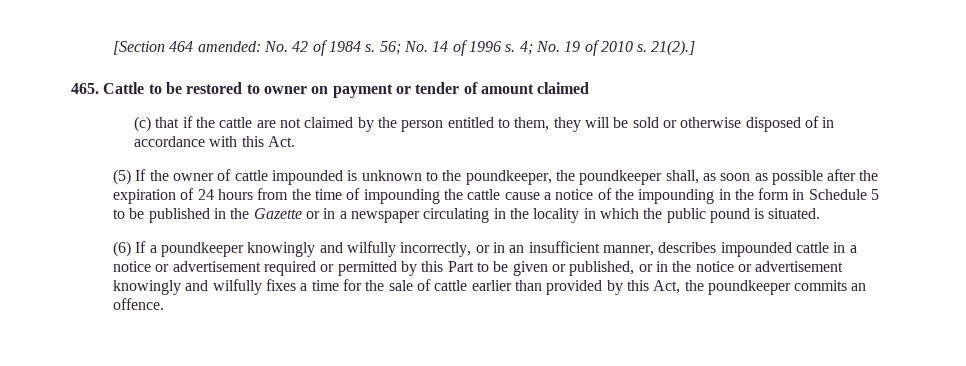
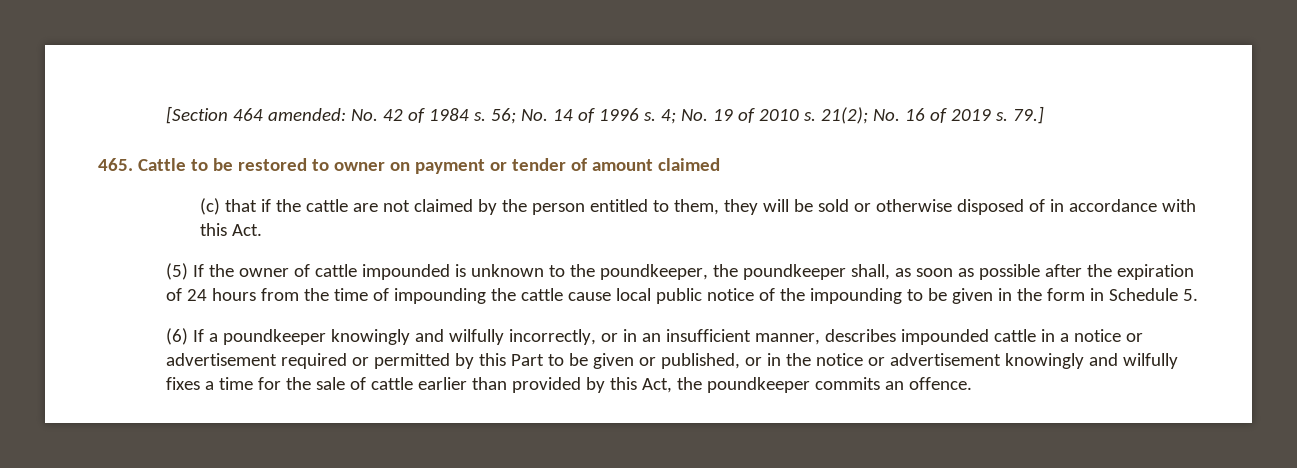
[651,40,696,56] 21(2).] -> [821,106,1045,124] 21(2); No. 16 of 2019 s. 79.]
[543,192,551,200] a -> [616,288,703,304] local public
(715, 196) none -> [907,288,994,304] to be given
[871,189,880,200] [113,208,821,223] 5 to be published in the Gazette or in a newspaper circulating in the locality in which the public pound is situated. -> [1183,289,1199,301] 5.

